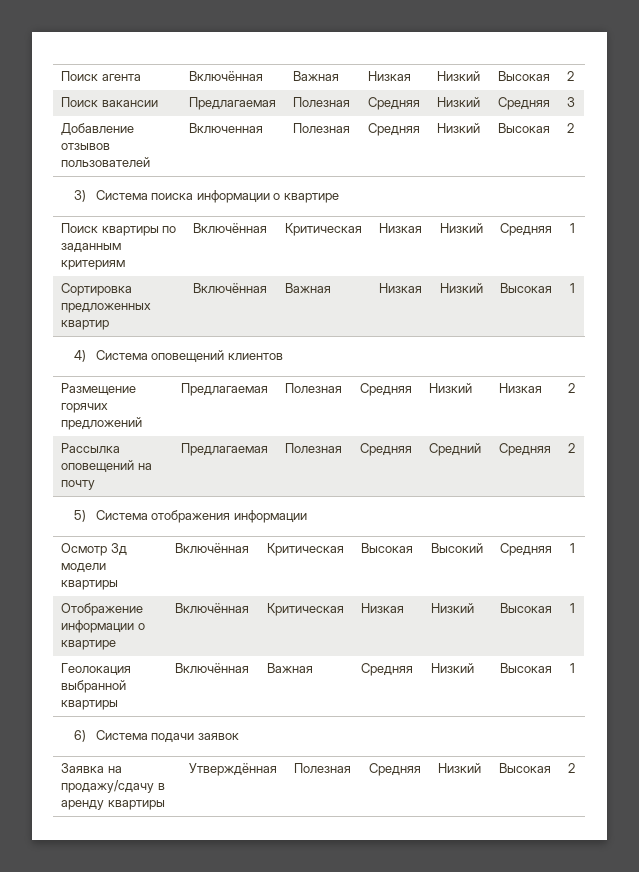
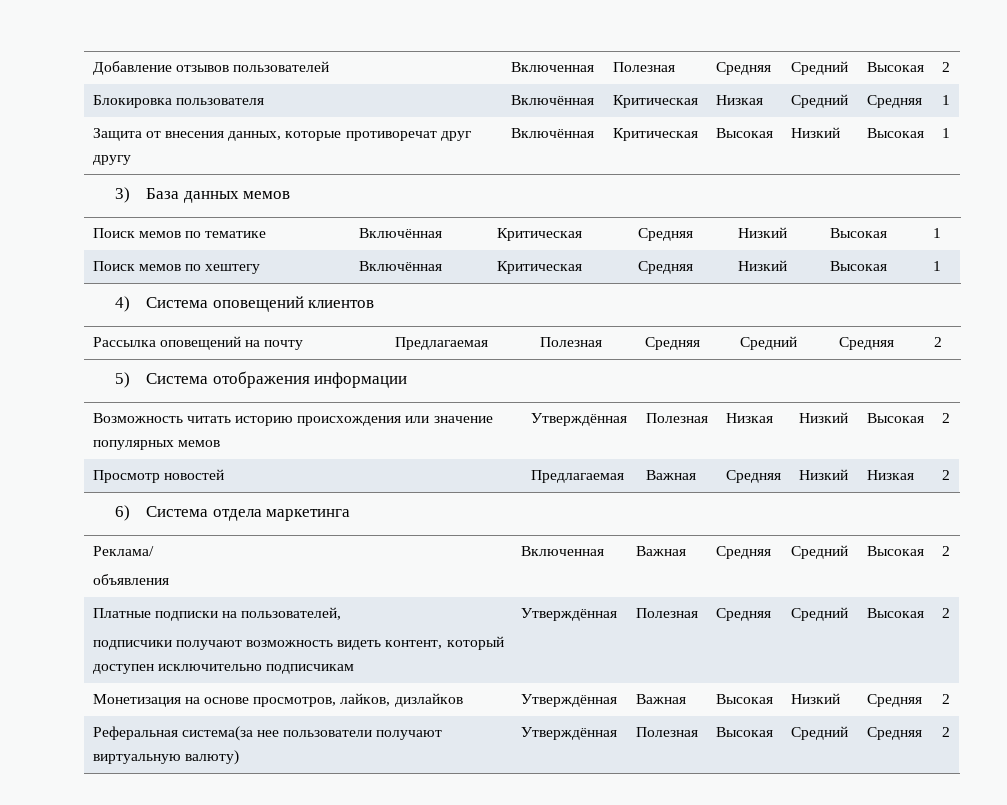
[61,71,141,81] [189,71,264,81] [293,71,340,81] [368,71,412,81] [437,71,481,81] [498,71,551,81] [567,71,575,81] [61,97,158,107] [189,97,277,110] [293,97,351,107] [368,97,421,110] [437,97,481,107] [498,97,551,110] [567,97,576,107] Поиск агента | Включённая | Важная | Низкая | Низкий | Высокая | 2 // Поиск вакансии | Предлагаемая | Полезная | Средняя | Низкий | Средняя | 3 // -> (92, 68) none
[437,123,481,133] [498,123,551,133] [567,123,575,133] [74,190,339,203] [61,223,177,236] [61,243,122,253] [61,260,126,270] [193,223,268,233] [285,223,363,236] [379,223,423,233] [440,223,484,233] [500,223,553,236] [570,223,576,233] [61,283,133,296] [61,303,152,313] [61,320,110,330] [193,283,268,293] [285,283,332,293] [379,283,423,293] Низкий | Высокая | 2 // 3) Система поиска информации о квартире // Поиск квартиры по заданным критериям | Включённая | Критическая | Низкая | Низкий | Средняя | 1 // Сортировка предложенных квартир | Включённая | Важная | Низкая -> [790,61,848,75] [866,62,924,72] [941,62,950,72] [92,95,264,108] [510,95,594,105] [612,95,698,108] [715,95,763,105] [790,94,848,108] [866,95,922,108] [941,95,950,105] [92,128,471,141] [92,155,131,165] [510,128,594,138] [612,128,698,141] [715,128,773,138] [790,127,840,138] [866,128,924,138] [941,128,950,138] [115,187,291,203] [92,228,267,238] [358,228,442,238] [496,228,582,241] [637,228,693,241] [737,227,787,238] [829,228,887,238] [932,228,941,238] [92,261,261,274] [358,261,442,271] [496,261,582,274] [637,261,693,274] Средний | Высокая | 2 // Блокировка пользователя | Включённая | Критическая | Низкая | Средний | Средняя | 1 // Защита от внесения данных, которые противоречат друг другу | Включённая | Критическая | Высокая | Низкий | Высокая | 1 // 3) База данных мемов // Поиск мемов по тематике | Включённая | Критическая | Средняя | Низкий | Высокая | 1 // Поиск мемов по хештегу | Включённая | Критическая | Средняя
[61,383,137,396] [61,403,109,413] [61,417,143,430] [181,383,269,396] [285,383,343,393] [360,383,413,396] [429,383,473,393] [499,383,543,393] [568,383,576,393] // Размещение горячих предложений | Предлагаемая | Полезная | Средняя | Низкий | Низкая | 2 -> (375, 304) none
[61,543,127,556] [61,563,107,573] [61,580,119,590] [175,543,250,553] [267,543,345,556] [361,543,414,553] [431,543,484,553] [500,543,553,556] [570,543,576,553] [61,603,144,616] [61,620,145,633] [61,640,117,650] [175,603,250,613] [267,603,345,616] [361,603,405,613] [431,603,475,613] [500,603,553,613] [570,603,576,613] [61,663,132,676] [61,680,127,693] [61,700,119,710] [175,663,250,673] Осмотр 3д модели квартиры | Включённая | Критическая | Высокая | Высокий | Средняя | 1 // Отображение информации о квартире | Включённая | Критическая | Низкая | Низкий | Высокая | 1 // Геолокация выбранной квартиры | Включённая -> [92,413,493,426] [92,440,220,450] [530,413,627,426] [645,413,708,423] [725,413,773,423] [798,412,848,423] [866,413,924,423] [941,413,950,423] [92,469,224,483] [530,470,624,483] Возможность читать историю происхождения или значение популярных мемов | Утверждённая | Полезная | Низкая | Низкий | Высокая | 2 // Просмотр новостей | Предлагаемая
[500,663,553,673] [570,663,576,673] Высокая | 1 -> [866,470,914,480] [941,470,950,480] Низкая | 2
[151,733,239,743] [61,763,122,773] [61,780,165,793] [61,800,165,810] подачи заявок // Заявка на продажу/сдачу в аренду квартиры -> [212,509,351,521] [92,546,154,556] [92,574,169,585] [520,546,604,556] [635,546,686,556] [715,546,771,559] [790,545,848,559] [866,546,924,556] [941,546,950,556] [92,607,342,621] [92,636,504,650] [92,664,355,674] отдела маркетинга // Реклама/ // объявления | Включенная | Важная | Средняя | Средний | Высокая | 2 // Платные подписки на пользователей, // подписчики получают возможность видеть контент, который доступен исключительно подписчикам
[438,763,482,773] [499,763,552,773] [568,763,576,773] Низкий | Высокая | 2 -> [790,607,848,621] [866,608,924,618] [941,608,950,618] [92,693,463,707] [520,694,617,707] [635,694,686,704] [715,694,773,704] [790,693,840,704] [866,694,922,707] [941,694,950,704] [92,726,443,741] [92,750,239,765] [520,727,617,740] [635,727,698,737] [715,727,773,737] [790,726,848,740] [866,727,922,740] [941,727,950,737] Средний | Высокая | 2 // Монетизация на основе просмотров, лайков, дизлайков | Утверждённая | Важная | Высокая | Низкий | Средняя | 2 // Реферальная система(за нее пользователи получают виртуальную валюту) | Утверждённая | Полезная | Высокая | Средний | Средняя | 2

